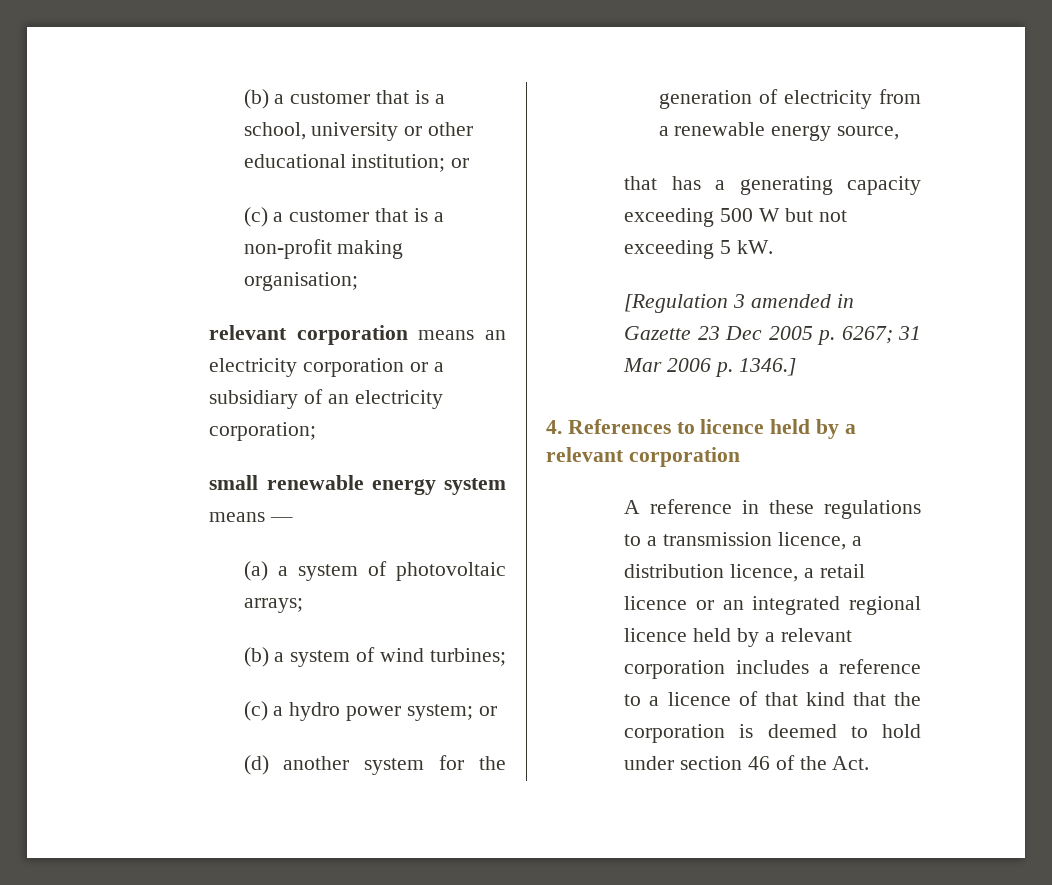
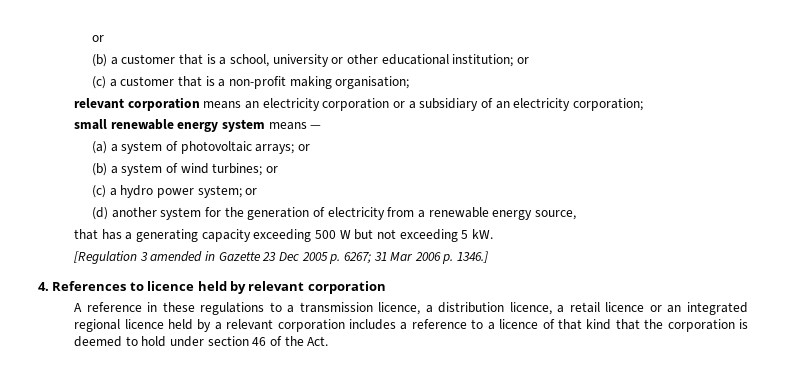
(243, 99) none -> [92,35,105,42] or //
(303, 605) none -> [298,144,311,151] or
(506, 657) none -> [266,166,279,173] or
[844,424,856,434] a -> (246, 287) none

